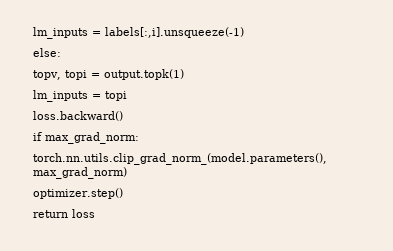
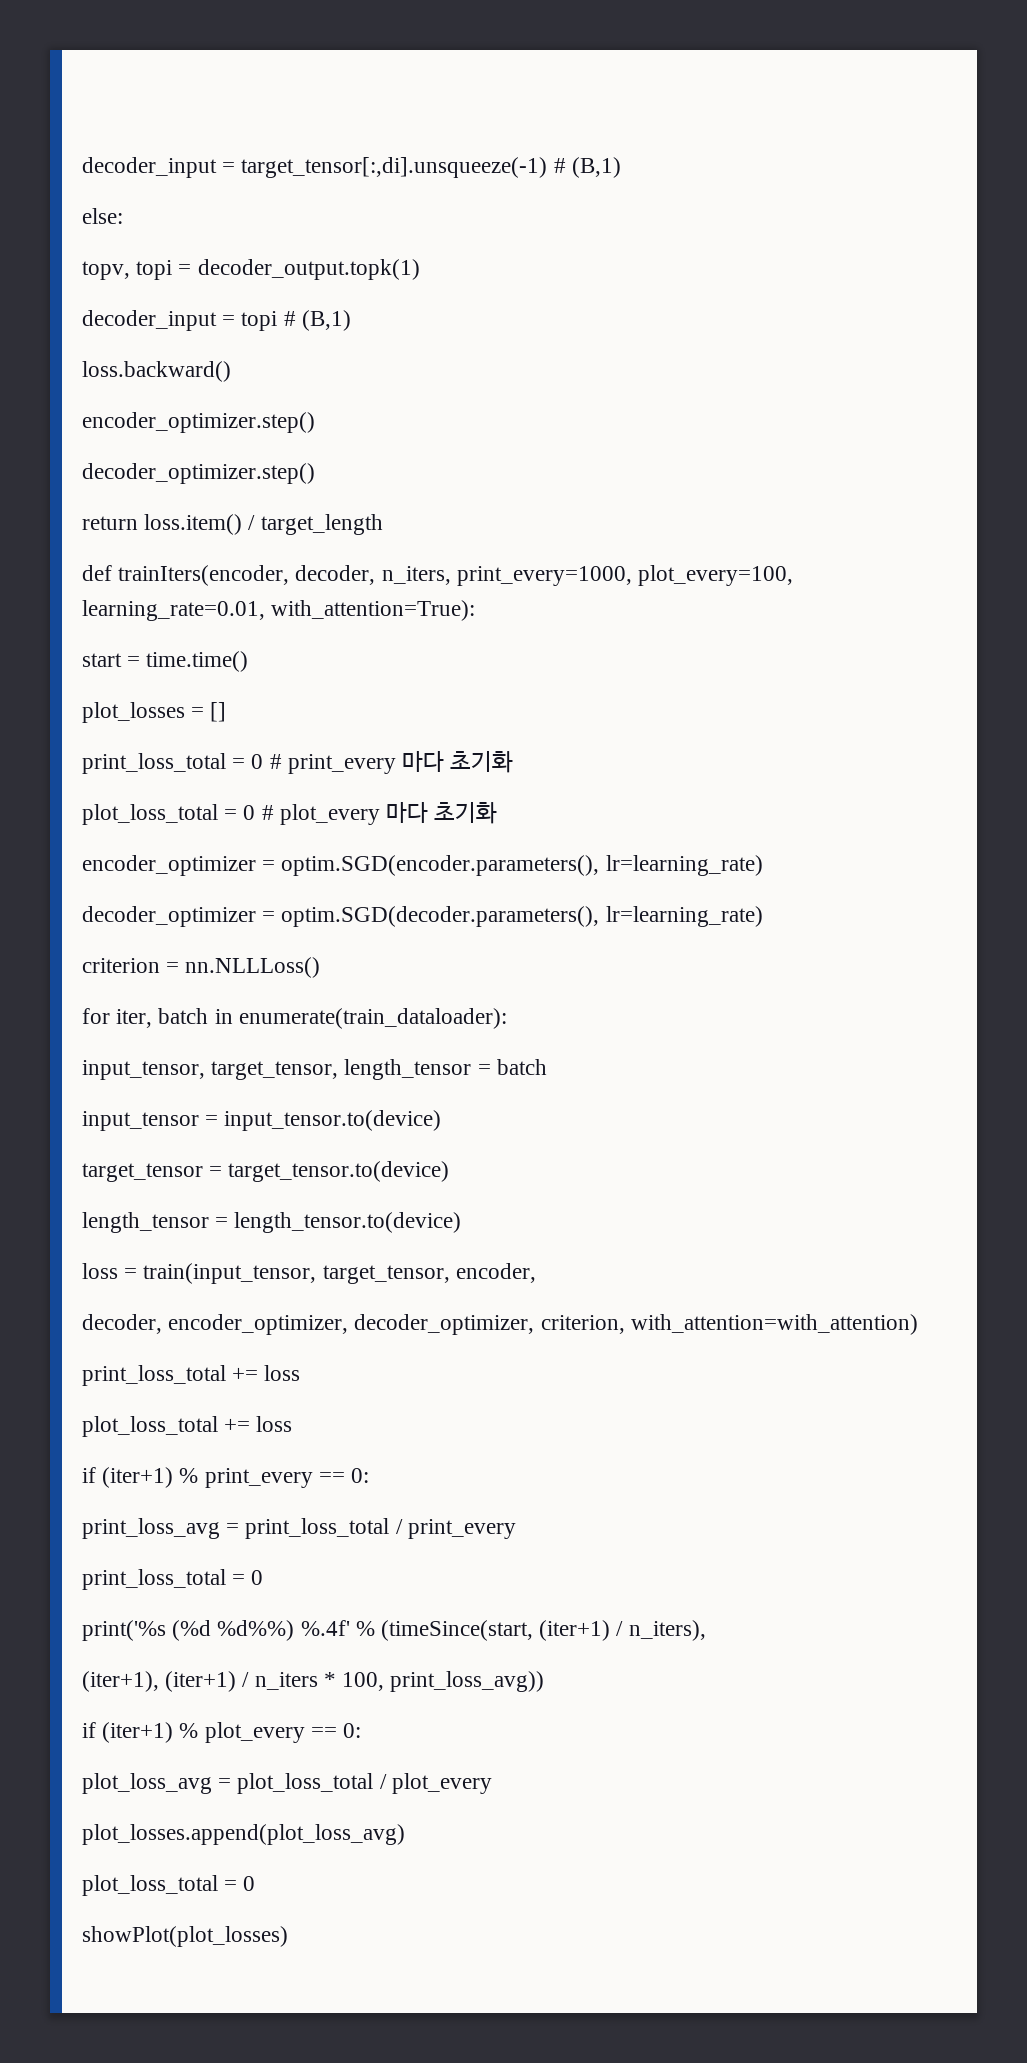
[33,27,244,39] lm_inputs = labels[:,i].unsqueeze(-1) -> [82,157,621,178] decoder_input = target_tensor[:,di].unsqueeze(-1) # (B,1)
[103,69,184,80] [33,90,88,102] output.topk(1) // lm_inputs -> [197,259,420,280] [82,310,217,331] decoder_output.topk(1) // decoder_input
(127, 96) none -> [283,310,351,331] # (B,1)
[33,132,139,144] [33,153,327,165] [33,167,127,179] [33,188,123,199] [33,209,95,218] if max_grad_norm: // torch.nn.utils.clip_grad_norm_(model.parameters(), max_grad_norm) // optimizer.step() // return loss -> [82,412,315,433] [82,463,315,484] [82,514,383,535] [82,565,794,586] [82,600,476,621] [82,651,249,672] [82,702,227,723] [82,751,514,774] [82,802,498,825] [82,855,763,876] [82,906,763,927] [82,957,321,978] [82,1008,507,1029] [82,1059,547,1080] [82,1110,442,1131] [82,1161,450,1182] [82,1212,462,1233] [82,1263,536,1284] [82,1314,918,1335] [82,1365,301,1386] [82,1416,293,1437] [82,1467,370,1488] [82,1518,516,1539] [82,1569,264,1590] [82,1620,706,1641] [82,1671,545,1692] [82,1722,362,1743] [82,1773,492,1794] [82,1824,405,1845] [82,1875,256,1896] [82,1926,288,1947] encoder_optimizer.step() // decoder_optimizer.step() // return loss.item() / target_length // def trainIters(encoder, decoder, n_iters, print_every=1000, plot_every=100, learning_rate=0.01, with_attention=True): // start = time.time() // plot_losses = [] // print_loss_total = 0 # print_every 마다 초기화 // plot_loss_total = 0 # plot_every 마다 초기화 // encoder_optimizer = optim.SGD(encoder.parameters(), lr=learning_rate) // decoder_optimizer = optim.SGD(decoder.parameters(), lr=learning_rate) // criterion = nn.NLLLoss() // for iter, batch in enumerate(train_dataloader): // input_tensor, target_tensor, length_tensor = batch // input_tensor = input_tensor.to(device) // target_tensor = target_tensor.to(device) // length_tensor = length_tensor.to(device) // loss = train(input_tensor, target_tensor, encoder, // decoder, encoder_optimizer, decoder_optimizer, criterion, with_attention=with_attention) // print_loss_total += loss // plot_loss_total += loss // if (iter+1) % print_every == 0: // print_loss_avg = print_loss_total / print_every // print_loss_total = 0 // print('%s (%d %d%%) %.4f' % (timeSince(start, (iter+1) / n_iters), // (iter+1), (iter+1) / n_iters * 100, print_loss_avg)) // if (iter+1) % plot_every == 0: // plot_loss_avg = plot_loss_total / plot_every // plot_losses.append(plot_loss_avg) // plot_loss_total = 0 // showPlot(plot_losses)

